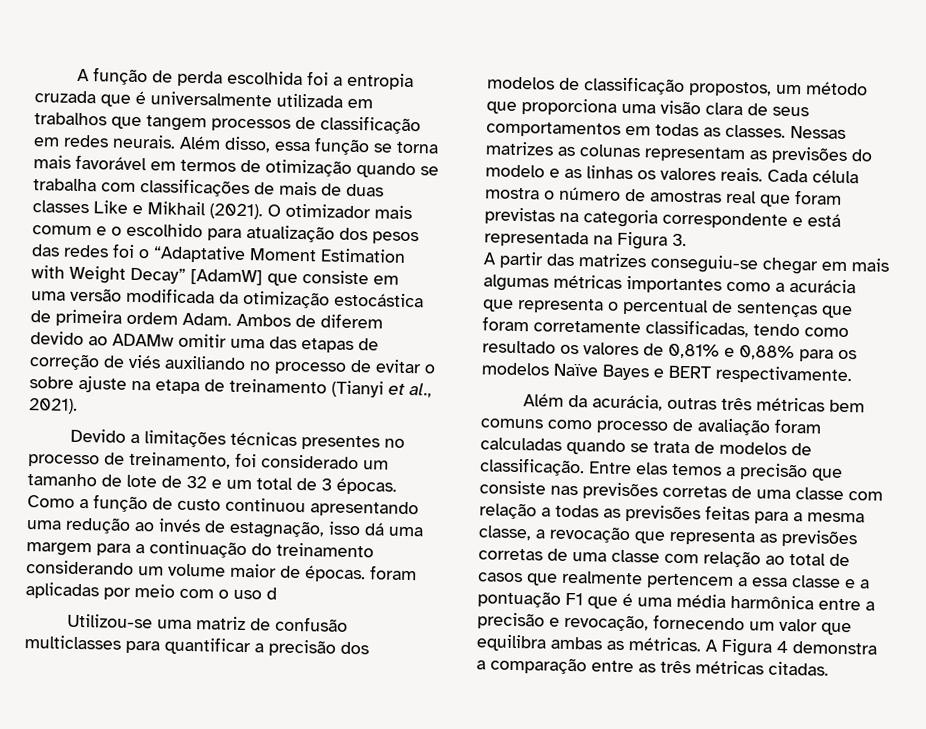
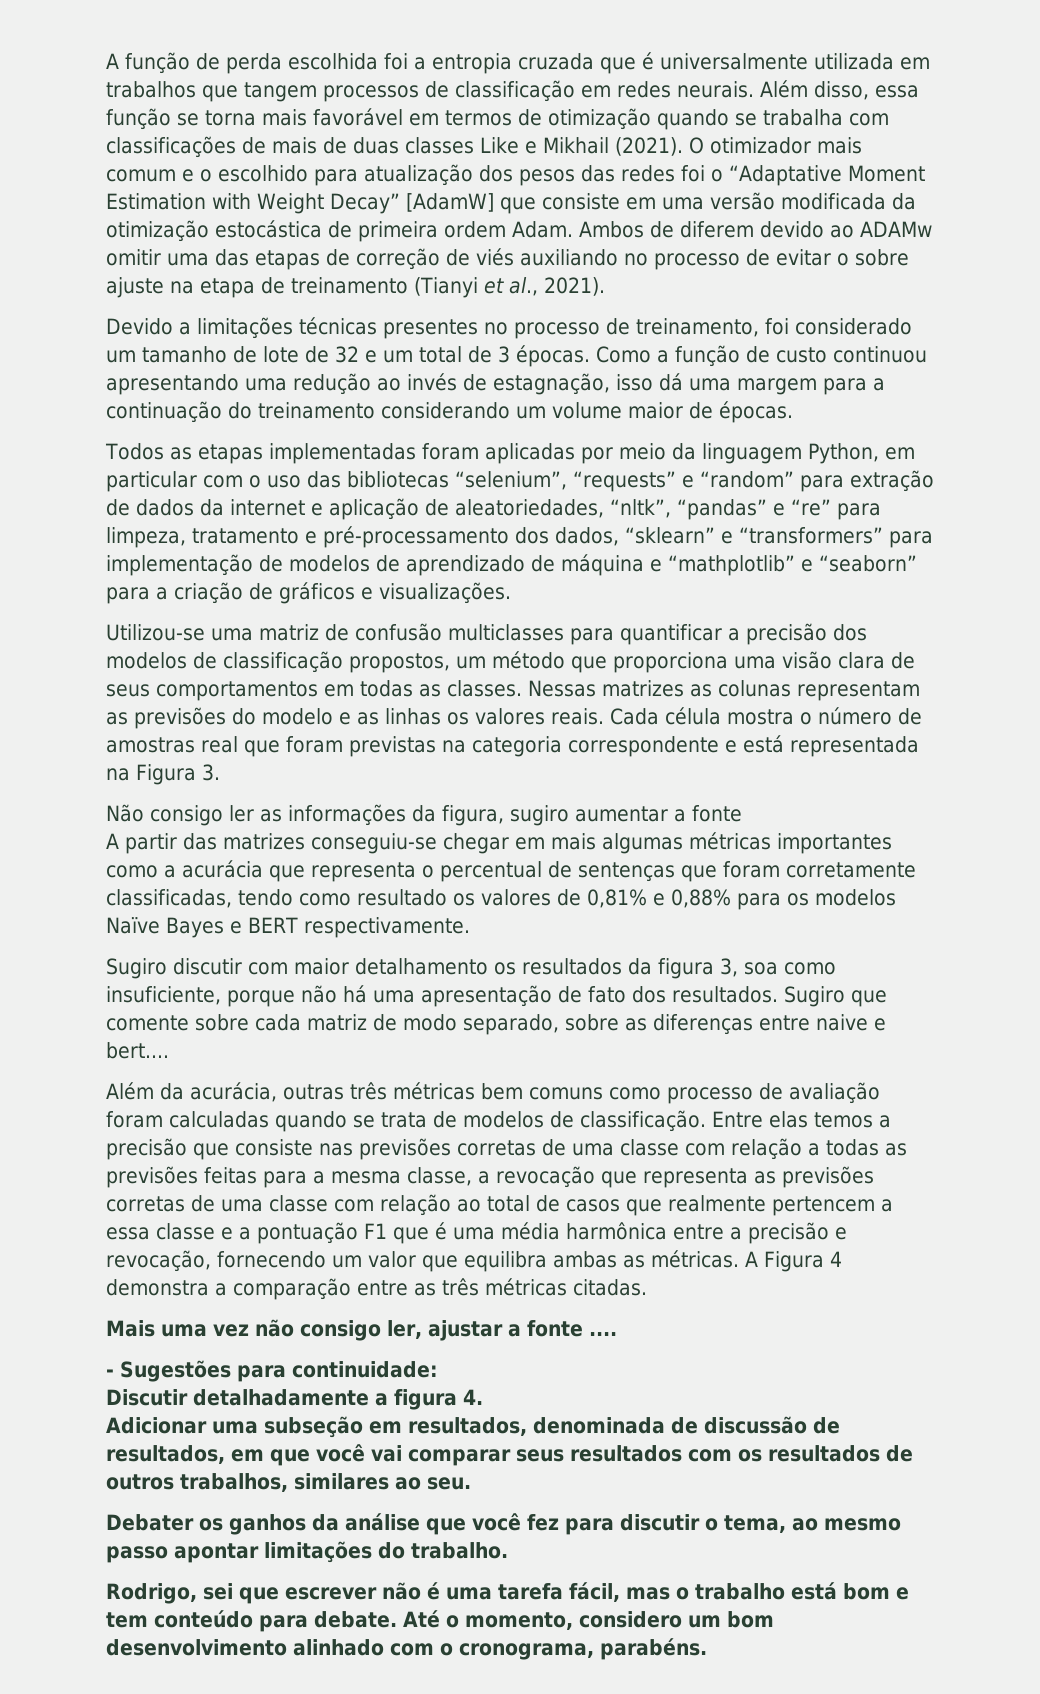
[370,565,417,581] [25,582,277,600] foram aplicadas por meio com o uso d -> [105,443,915,464] [106,470,934,492] [106,498,881,520] [106,526,933,548] [106,554,917,576] [106,582,511,604] // Todos as etapas implementadas foram aplicadas por meio da linguagem Python, em particular com o uso das bibliotecas “selenium”, “requests” e “random” para extração de dados da internet e aplicação de aleatoriedades, “nltk”, “pandas” e “re” para limpeza, tratamento e pré-processamento dos dados, “sklearn” e “transformers” para implementação de modelos de aprendizado de máquina e “mathplotlib” e “seaborn” para a criação de gráficos e visualizações.
(687, 240) none -> [106,804,742,826] // Não consigo ler as informações da figura, sugiro aumentar a fonte
(852, 375) none -> [106,958,836,979] [106,985,887,1007] [106,1014,886,1035] [106,1042,169,1059] // Sugiro discutir com maior detalhamento os resultados da figura 3, soa como insuficiente, porque não há uma apresentação de fato dos resultados. Sugiro que comente sobre cada matriz de modo separado, sobre as diferenças entre naive e bert....
(829, 668) none -> [106,1319,617,1341] [106,1360,438,1382] [106,1389,483,1410] [106,1416,840,1438] [106,1444,913,1466] [106,1473,471,1492] [106,1513,901,1535] [106,1541,508,1563] [106,1582,909,1604] [106,1610,774,1632] [106,1638,707,1660] // Mais uma vez não consigo ler, ajustar a fonte .... // - Sugestões para continuidade: // Discutir detalhadamente a figura 4. // Adicionar uma subseção em resultados, denominada de discussão de resultados, em que você vai comparar seus resultados com os resultados de outros trabalhos, similares ao seu. // Debater os ganhos da análise que você fez para discutir o tema, ao mesmo passo apontar limitações do trabalho. // Rodrigo, sei que escrever não é uma tarefa fácil, mas o trabalho está bom e tem conteúdo para debate. Até o momento, considero um bom desenvolvimento alinhado com o cronograma, parabéns.

